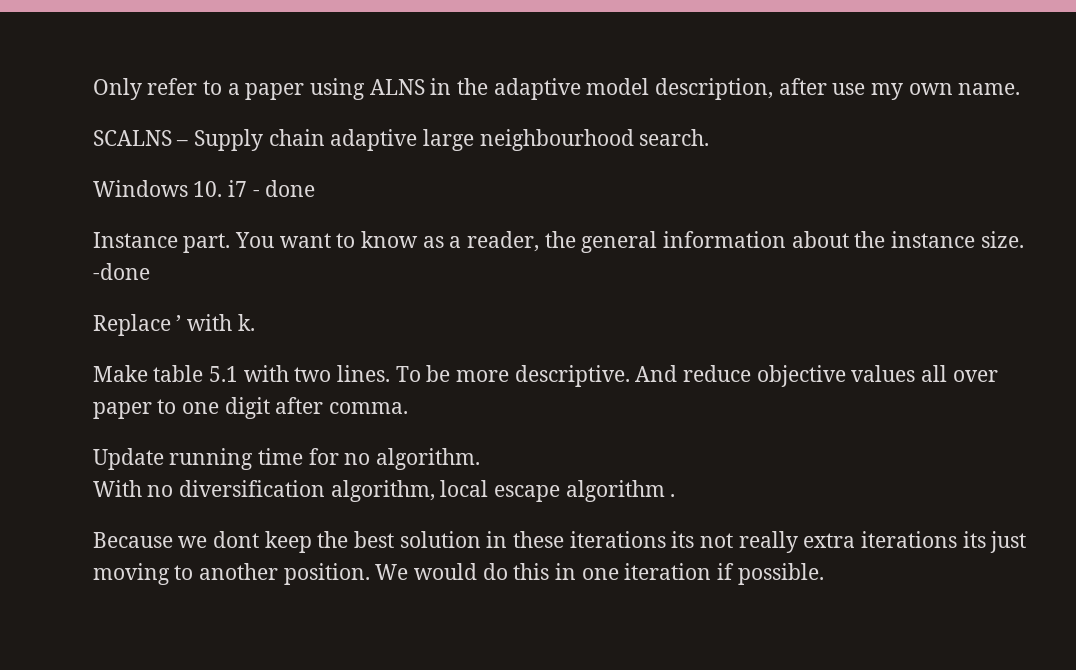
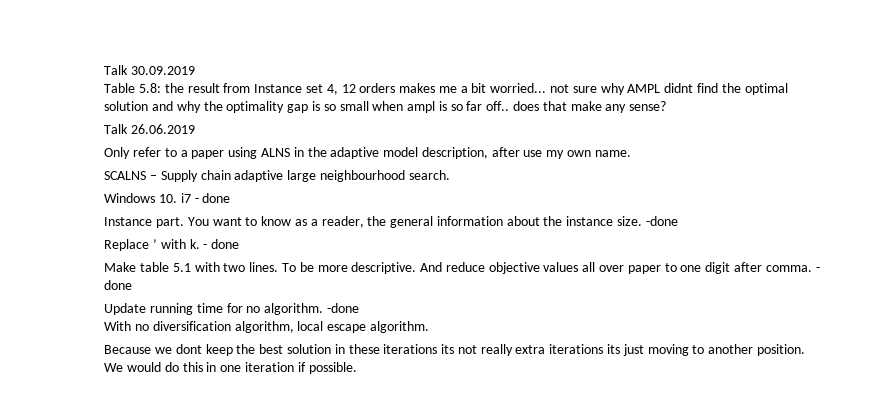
(92, 89) none -> [104,65,196,75] [104,83,788,95] [104,101,667,113] [104,124,196,134] Talk 30.09.2019 // Table 5.8: the result from Instance set 4, 12 orders makes me a bit worried... not sure why AMPL didnt find the optimal solution and why the optimality gap is so small when ampl is so far off.. does that make any sense? // Talk 26.06.2019 //
(255, 322) none -> [203,239,240,249] - done
(409, 408) none -> [815,267,820,272] [104,280,133,290] - done
(481, 459) none -> [327,303,360,313] -done
[565,480,676,502] algorithm . -> [370,321,430,333] algorithm.

